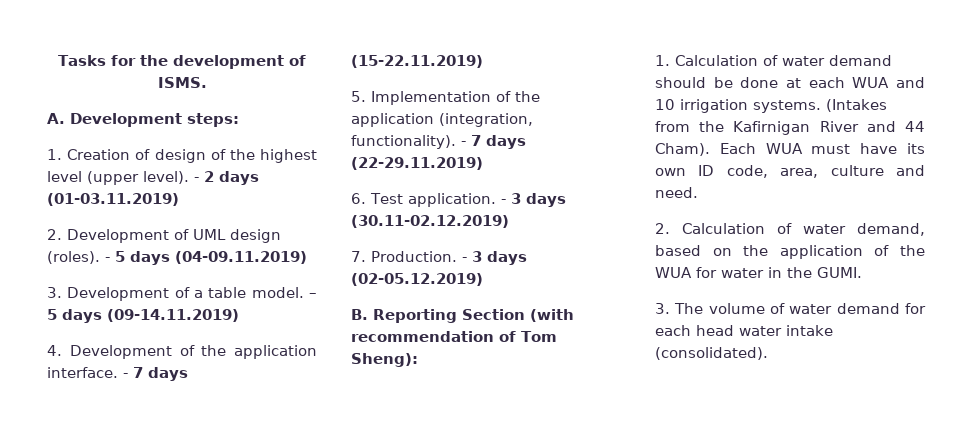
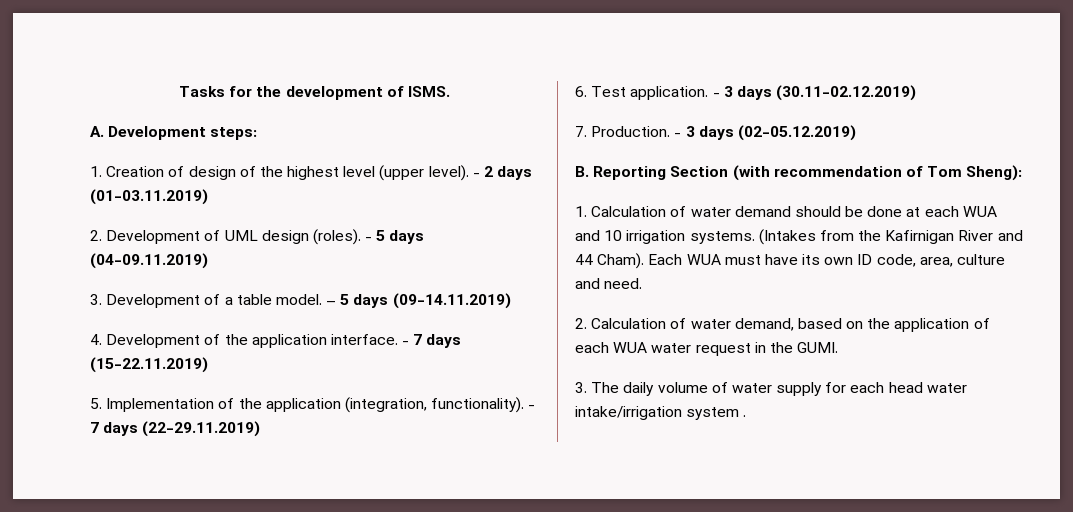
[900,245,925,256] [655,267,764,278] the WUA for water -> [575,342,751,356] each WUA water request
(704, 308) none -> [623,382,655,396] daily
[836,303,900,314] demand -> [776,382,823,396] supply
[786,325,833,336] [655,347,768,360] intake (consolidated). -> [575,406,747,420] intake/irrigation system .

